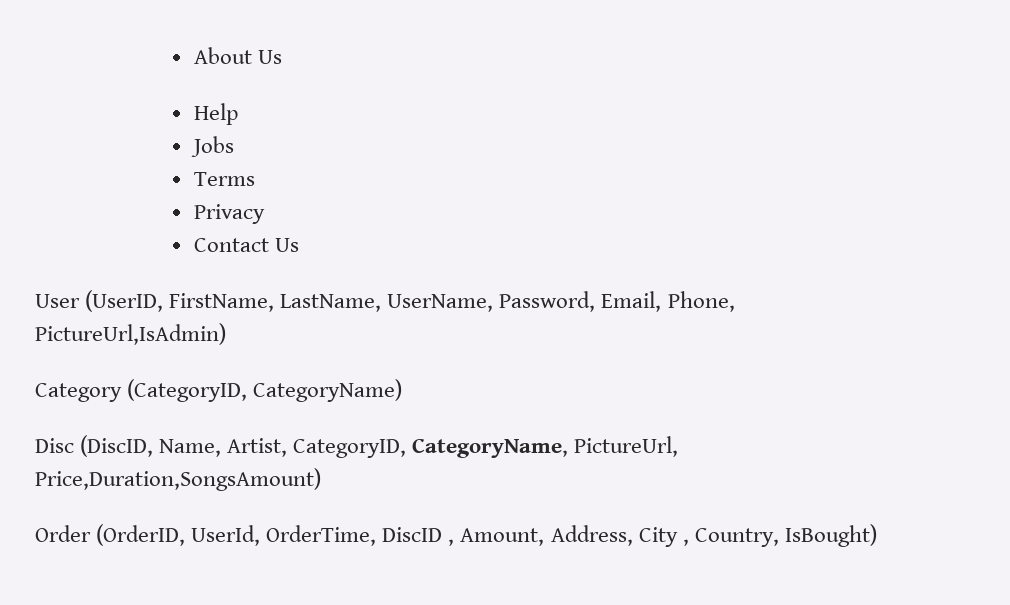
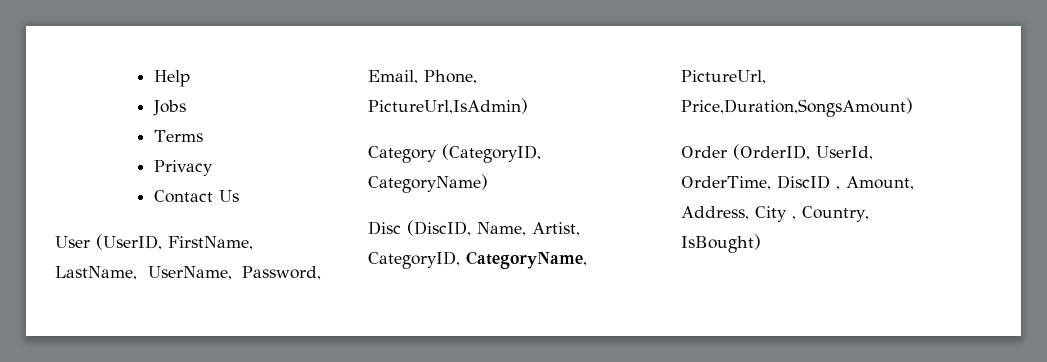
[193,47,282,64] About Us // -> (154, 78) none

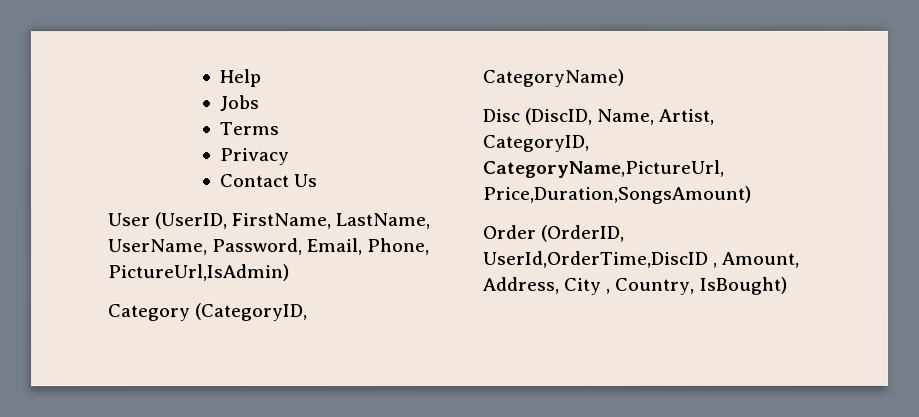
[466,251,587,269] [681,70,766,84] CategoryName, PictureUrl, -> [482,159,724,178] CategoryName,PictureUrl,
[816,146,873,160] [681,175,830,190] UserId, OrderTime, DiscID -> [483,250,709,268] UserId,OrderTime,DiscID

